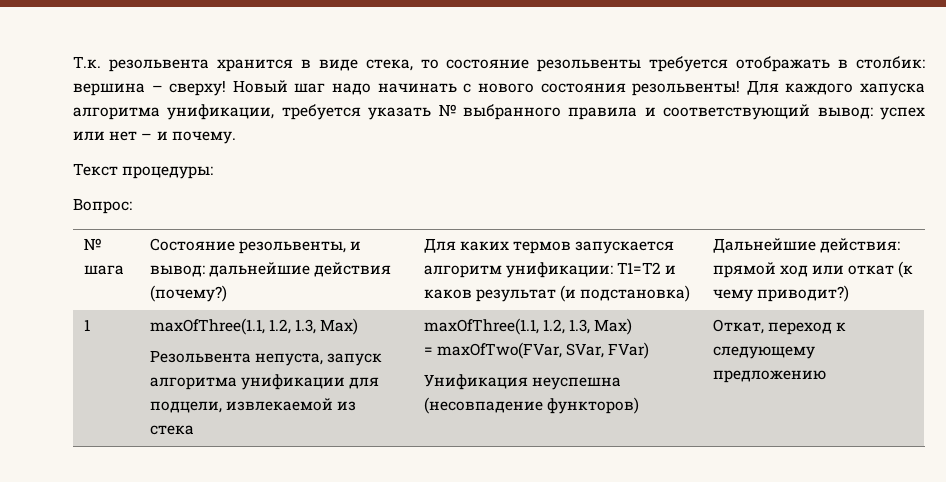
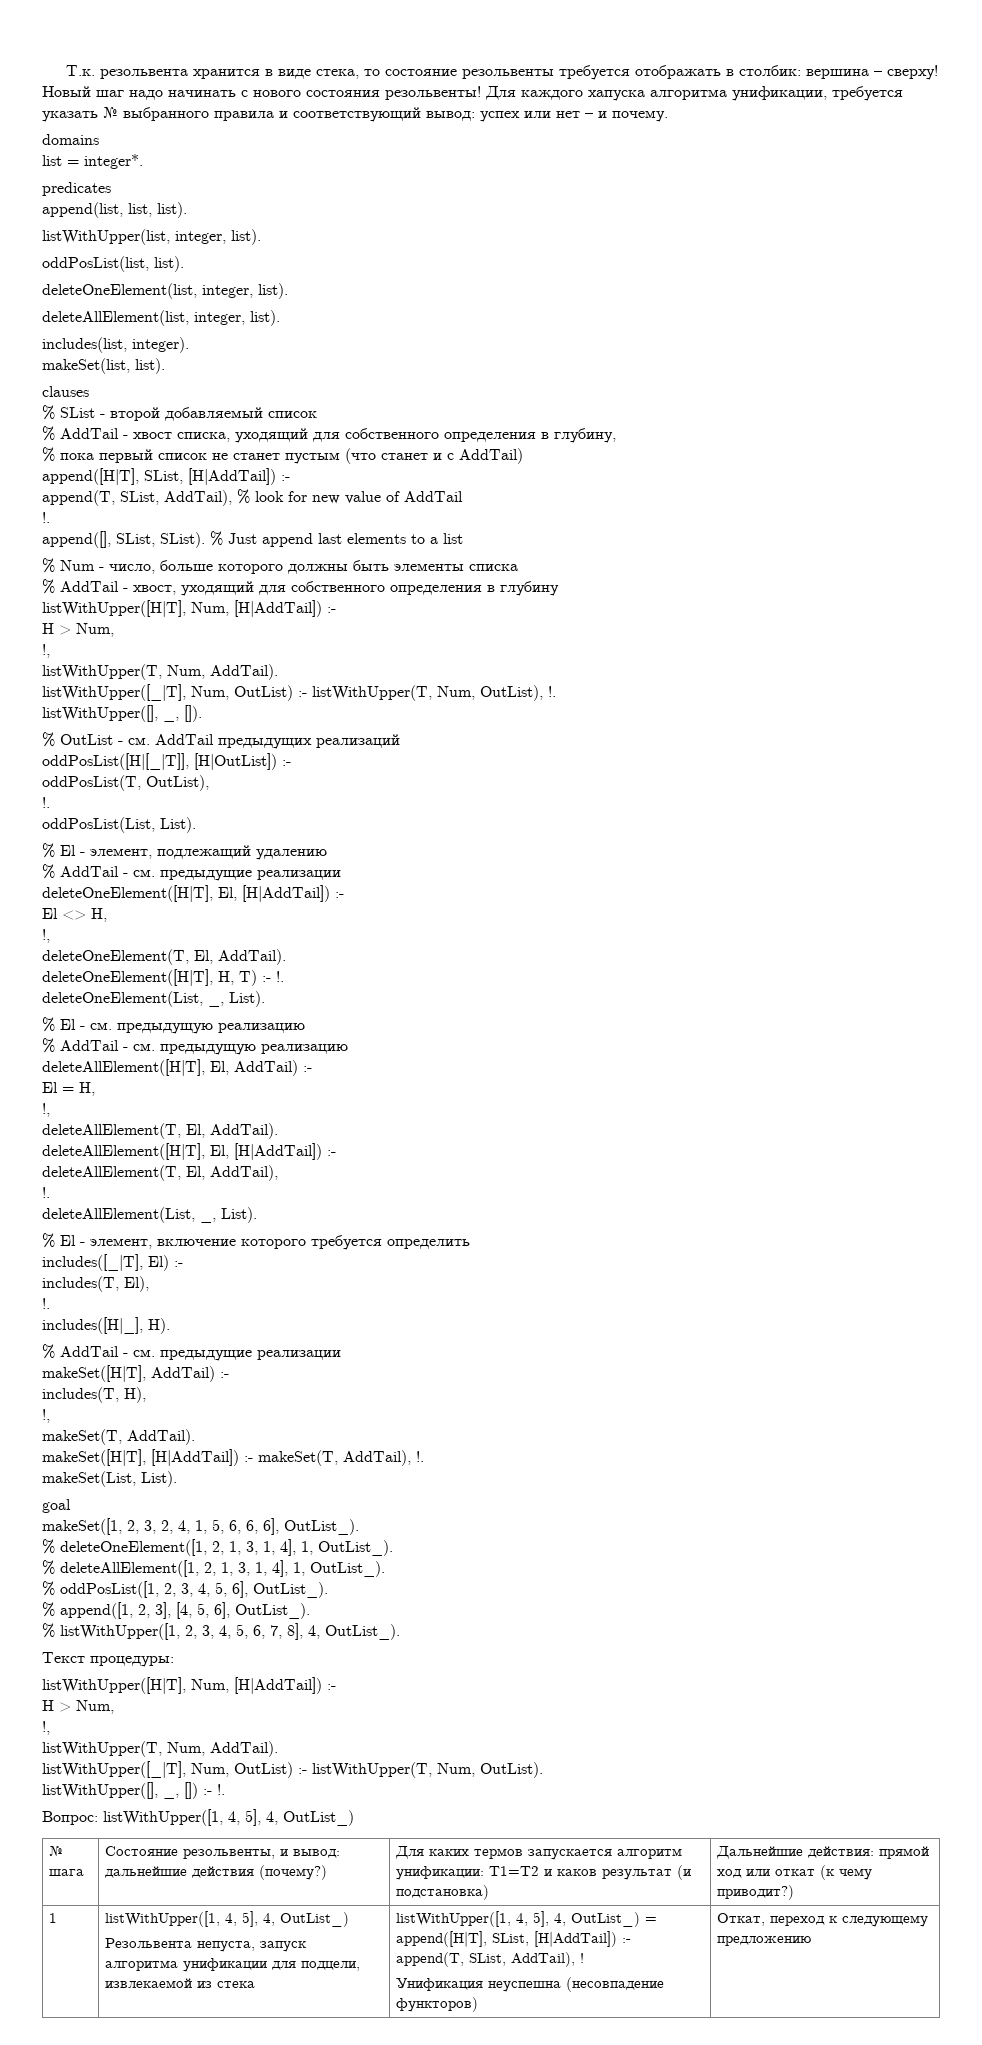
[73,163,214,179] [73,198,132,214] Текст процедуры: // Вопрос: -> [42,134,99,145] [42,154,143,169] [42,182,111,196] [42,202,187,218] [42,229,261,245] [42,256,184,272] [42,283,288,299] [42,310,280,326] [42,337,189,353] [42,358,165,374] [42,386,89,397] [42,405,317,421] [42,426,616,443] [42,447,523,464] [42,468,290,485] [42,489,463,506] [42,512,50,523] [42,531,463,548] [42,558,518,574] [42,579,559,596] [42,600,336,617] [42,623,114,637] [42,644,50,658] [42,664,278,680] [42,684,556,701] [42,705,202,722] [42,732,400,749] [42,753,291,770] [42,775,209,791] [42,797,50,808] [42,817,196,833] [42,843,327,860] [42,864,341,881] [42,885,344,902] [42,908,107,922] [42,929,50,943] [42,949,286,965] [42,969,284,986] [42,991,265,1007] [42,1017,305,1034] [42,1038,348,1055] [42,1059,312,1076] [42,1082,95,1096] [42,1103,50,1117] [42,1123,278,1139] [42,1143,336,1160] [42,1165,278,1181] [42,1187,50,1198] [42,1207,257,1223] [42,1233,470,1250] [42,1254,183,1271] [42,1276,149,1292] [42,1298,50,1309] [42,1317,170,1334] [42,1344,341,1361] [42,1365,229,1382] [42,1387,146,1403] [42,1409,50,1423] [42,1429,195,1445] [42,1449,424,1466] [42,1471,177,1487] [42,1499,71,1513] [42,1518,359,1535] [42,1539,393,1556] [42,1560,385,1577] [42,1581,328,1598] [42,1602,310,1619] [42,1623,400,1640] [42,1652,174,1667] [42,1677,336,1694] [42,1700,114,1714] [42,1721,50,1735] [42,1741,278,1757] [42,1761,543,1778] [42,1782,225,1799] [42,1809,354,1826] domains // list = integer*. // predicates // append(list, list, list). // listWithUpper(list, integer, list). // oddPosList(list, list). // deleteOneElement(list, integer, list). // deleteAllElement(list, integer, list). // includes(list, integer). // makeSet(list, list). // clauses // % SList - второй добавляемый список // % AddTail - хвост списка, уходящий для собственного определения в глубину, // % пока первый список не станет пустым (что станет и с AddTail) // append([H|T], SList, [H|AddTail]) :- // append(T, SList, AddTail), % look for new value of AddTail // !. // append([], SList, SList). % Just append last elements to a list // % Num - число, больше которого должны быть элементы списка // % AddTail - хвост, уходящий для собственного определения в глубину // listWithUpper([H|T], Num, [H|AddTail]) :- // H > Num, // !, // listWithUpper(T, Num, AddTail). // listWithUpper([_|T], Num, OutList) :- listWithUpper(T, Num, OutList), !. // listWithUpper([], _, []). // % OutList - см. AddTail предыдущих реализаций // oddPosList([H|[_|T]], [H|OutList]) :- // oddPosList(T, OutList), // !. // oddPosList(List, List). // % El - элемент, подлежащий удалению // % AddTail - см. предыдущие реализации // deleteOneElement([H|T], El, [H|AddTail]) :- // El <> H, // !, // deleteOneElement(T, El, AddTail). // deleteOneElement([H|T], H, T) :- !. // deleteOneElement(List, _, List). // % El - см. предыдущую реализацию // % AddTail - см. предыдущую реализацию // deleteAllElement([H|T], El, AddTail) :- // El = H, // !, // deleteAllElement(T, El, AddTail). // deleteAllElement([H|T], El, [H|AddTail]) :- // deleteAllElement(T, El, AddTail), // !. // deleteAllElement(List, _, List). // % El - элемент, включение которого требуется определить // includes([_|T], El) :- // includes(T, El), // !. // includes([H|_], H). // % AddTail - см. предыдущие реализации // makeSet([H|T], AddTail) :- // includes(T, H), // !, // makeSet(T, AddTail). // makeSet([H|T], [H|AddTail]) :- makeSet(T, AddTail), !. // makeSet(List, List). // goal // makeSet([1, 2, 3, 2, 4, 1, 5, 6, 6, 6], OutList_). // % deleteOneElement([1, 2, 1, 3, 1, 4], 1, OutList_). // % deleteAllElement([1, 2, 1, 3, 1, 4], 1, OutList_). // % oddPosList([1, 2, 3, 4, 5, 6], OutList_). // % append([1, 2, 3], [4, 5, 6], OutList_). // % listWithUpper([1, 2, 3, 4, 5, 6, 7, 8], 4, OutList_). // Текст процедуры: // listWithUpper([H|T], Num, [H|AddTail]) :- // H > Num, // !, // listWithUpper(T, Num, AddTail). // listWithUpper([_|T], Num, OutList) :- listWithUpper(T, Num, OutList). // listWithUpper([], _, []) :- !. // Вопрос: listWithUpper([1, 4, 5], 4, OutList_)
[149,318,359,335] maxOfThree(1.1, 1.2, 1.3, Max) -> [105,1911,350,1927] listWithUpper([1, 4, 5], 4, OutList_)
[423,318,633,335] [423,342,650,359] maxOfThree(1.1, 1.2, 1.3, Max) // = maxOfTwo(FVar, SVar, FVar) -> [396,1911,658,1927] [396,1931,632,1947] [396,1952,585,1967] listWithUpper([1, 4, 5], 4, OutList_) = append([H|T], SList, [H|AddTail]) :- append(T, SList, AddTail), !

